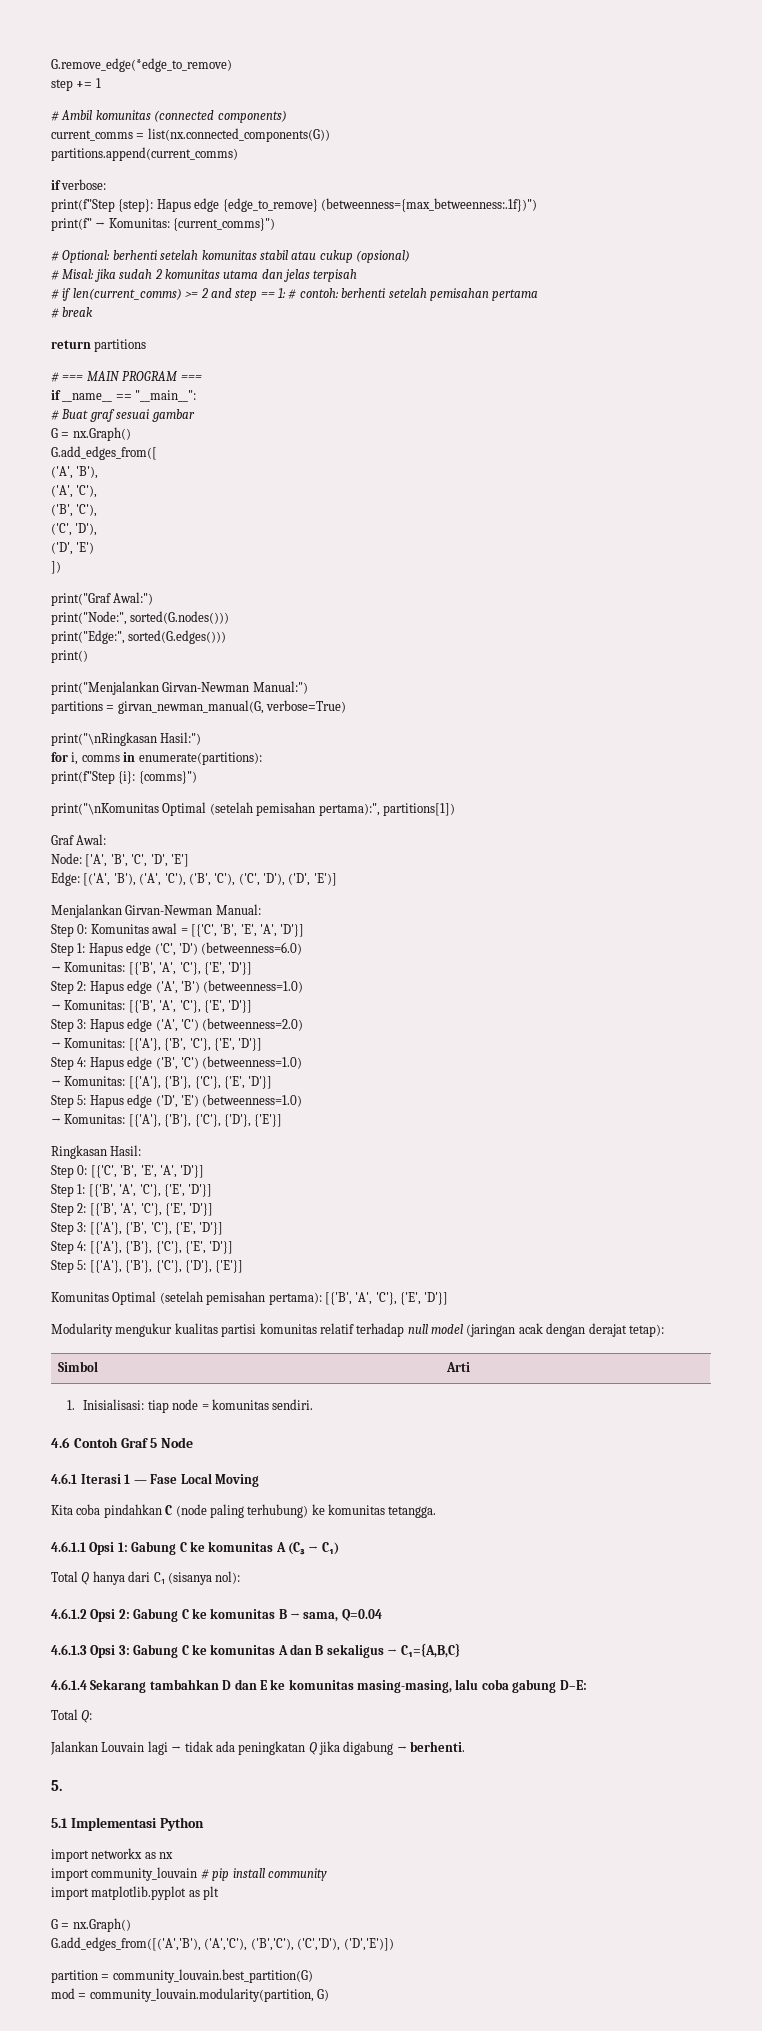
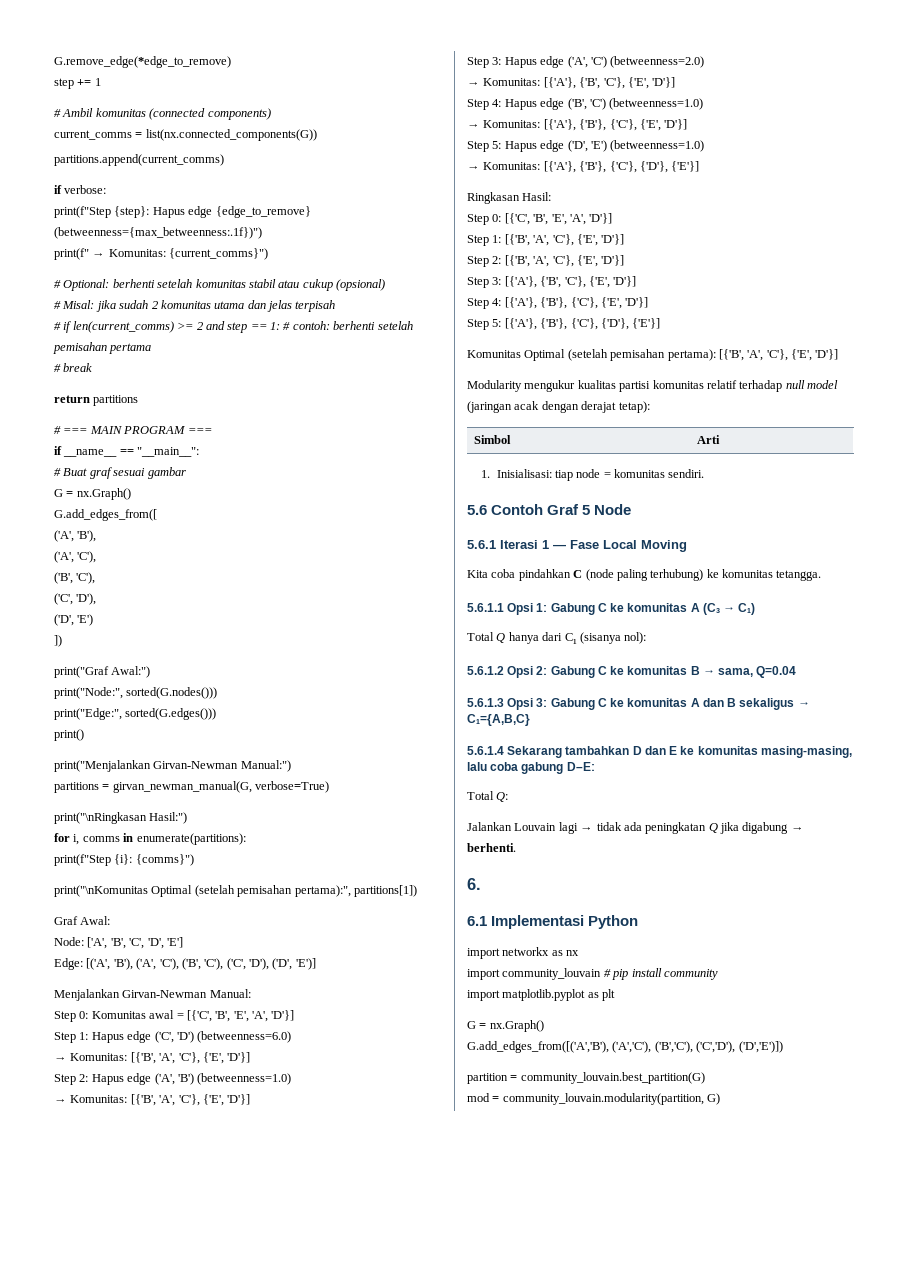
[51,1437,70,1448] 4.6 -> [467,505,487,515] 5.6
[51,1473,77,1484] 4.6.1 -> [467,540,496,549] 5.6.1
[51,1541,86,1552] 4.6.1.1 -> [467,603,504,612] 5.6.1.1
[51,1608,87,1619] 4.6.1.2 -> [467,666,504,675] 5.6.1.2
[51,1644,87,1655] 4.6.1.3 -> [467,698,504,707] 5.6.1.3
[51,1679,87,1690] 4.6.1.4 -> [467,746,504,755] 5.6.1.4
[51,1780,62,1791] [51,1818,68,1828] 5. // 5.1 -> [467,878,481,890] [467,916,487,926] 6. // 6.1

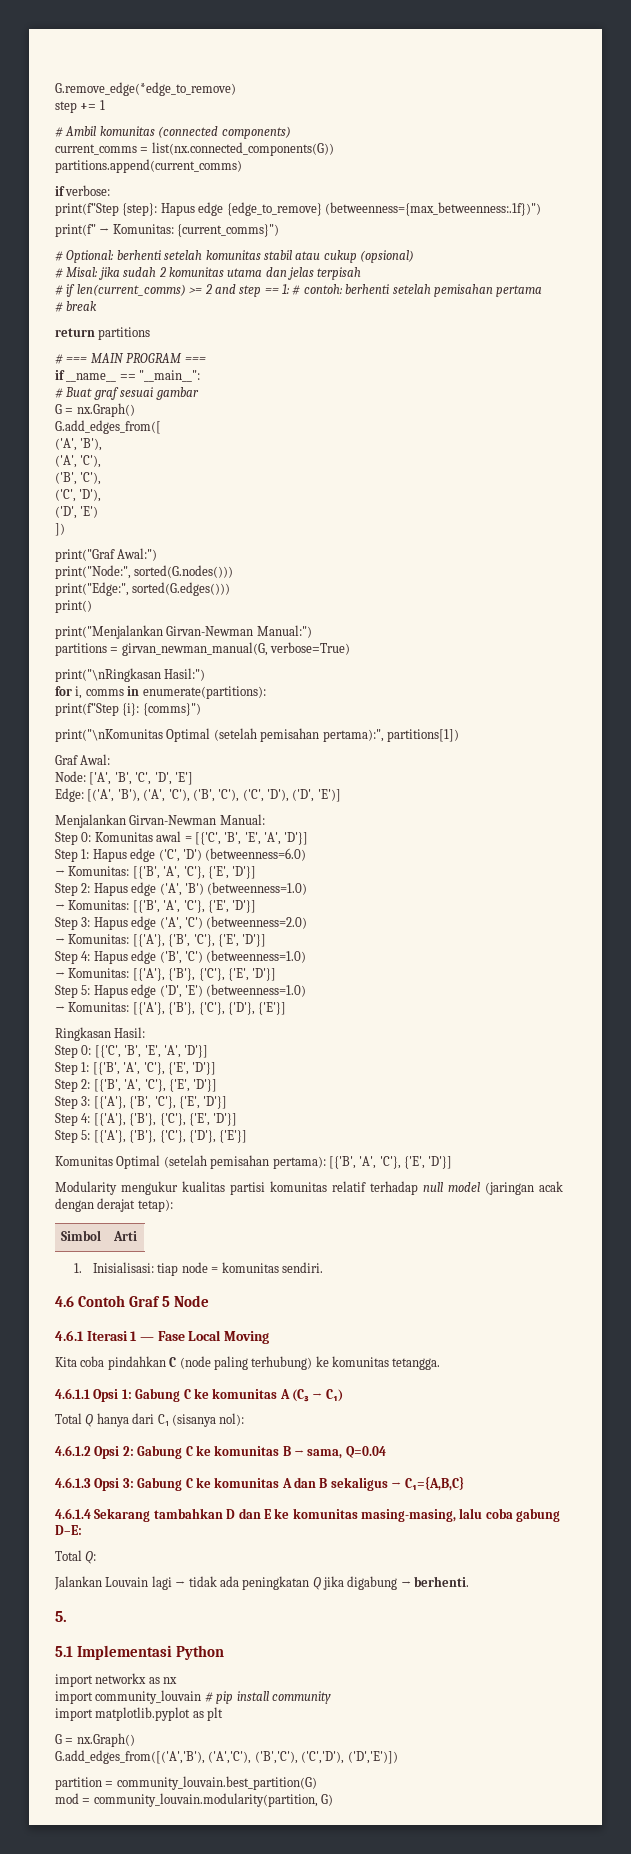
[467,505,487,515] 5.6 -> [55,1296,74,1307] 4.6
[467,540,496,549] 5.6.1 -> [55,1330,84,1341] 4.6.1
[467,603,504,612] 5.6.1.1 -> [55,1388,90,1399] 4.6.1.1
[467,666,504,675] 5.6.1.2 -> [55,1445,91,1456] 4.6.1.2
[467,698,504,707] 5.6.1.3 -> [55,1477,91,1488] 4.6.1.3
[467,746,504,755] 5.6.1.4 -> [55,1508,91,1519] 4.6.1.4
[467,878,481,890] [467,916,487,926] 6. // 6.1 -> [55,1611,67,1622] [55,1646,73,1657] 5. // 5.1

